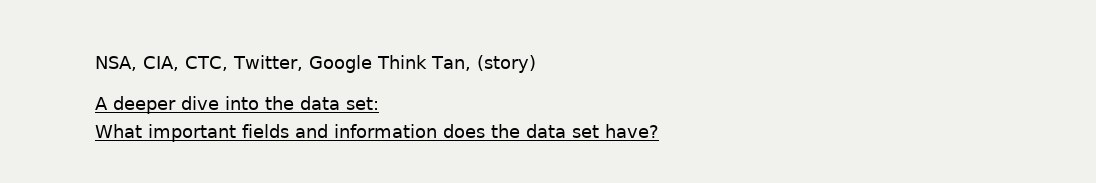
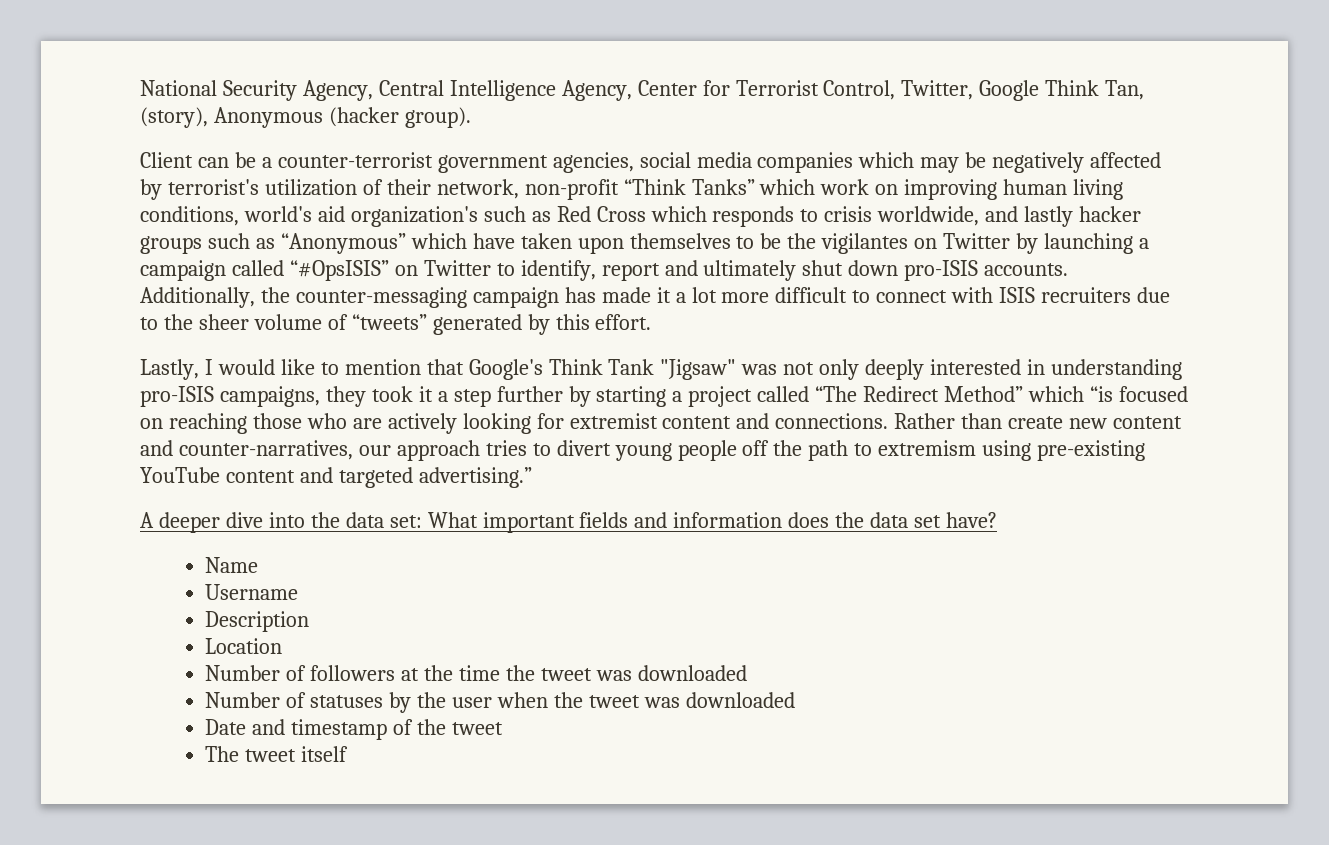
[95,55,536,73] NSA, CIA, CTC, Twitter, Google Think Tan, (story) -> [140,80,1145,101] [140,107,471,128] [140,152,1162,173] [140,179,1124,200] [140,206,1142,227] [140,233,1149,254] [140,260,1069,281] [140,287,1171,308] [140,314,652,335] [140,359,1182,380] [140,386,1188,407] [140,413,1183,434] [140,440,1146,461] [140,467,532,488] National Security Agency, Central Intelligence Agency, Center for Terrorist Control, Twitter, Google Think Tan, (story), Anonymous (hacker group). // Client can be a counter-terrorist government agencies, social media companies which may be negatively affected by terrorist's utilization of their network, non-profit “Think Tanks” which work on improving human living conditions, world's aid organization's such as Red Cross which responds to crisis worldwide, and lastly hacker groups such as “Anonymous” which have taken upon themselves to be the vigilantes on Twitter by launching a campaign called “#OpsISIS” on Twitter to identify, report and ultimately shut down pro-ISIS accounts. Additionally, the counter-messaging campaign has made it a lot more difficult to connect with ISIS recruiters due to the sheer volume of “tweets” generated by this effort. // Lastly, I would like to mention that Google's Think Tank "Jigsaw" was not only deeply interested in understanding pro-ISIS campaigns, they took it a step further by starting a project called “The Redirect Method” which “is focused on reaching those who are actively looking for extremist content and connections. Rather than create new content and counter-narratives, our approach tries to divert young people off the path to extremism using pre-existing YouTube content and targeted advertising.”
(379, 103) // -> (422, 521) none
(659, 131) none -> [205,557,259,573] [205,584,299,600] [205,611,310,632] [205,638,283,654] [205,665,747,681] [205,692,795,713] [205,719,504,740] [205,746,349,762] // Name // Username // Description // Location // Number of followers at the time the tweet was downloaded // Number of statuses by the user when the tweet was downloaded // Date and timestamp of the tweet // The tweet itself

